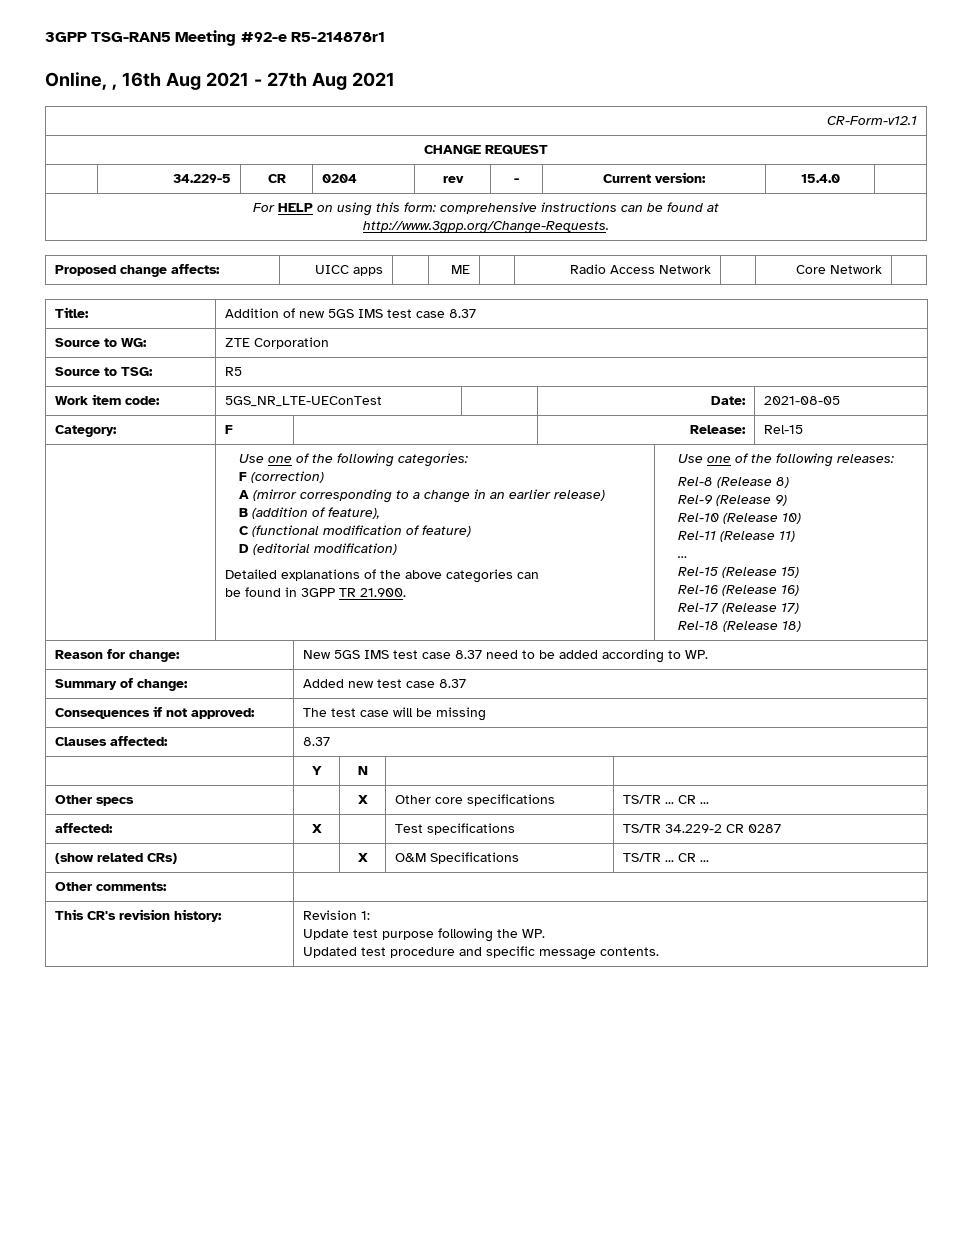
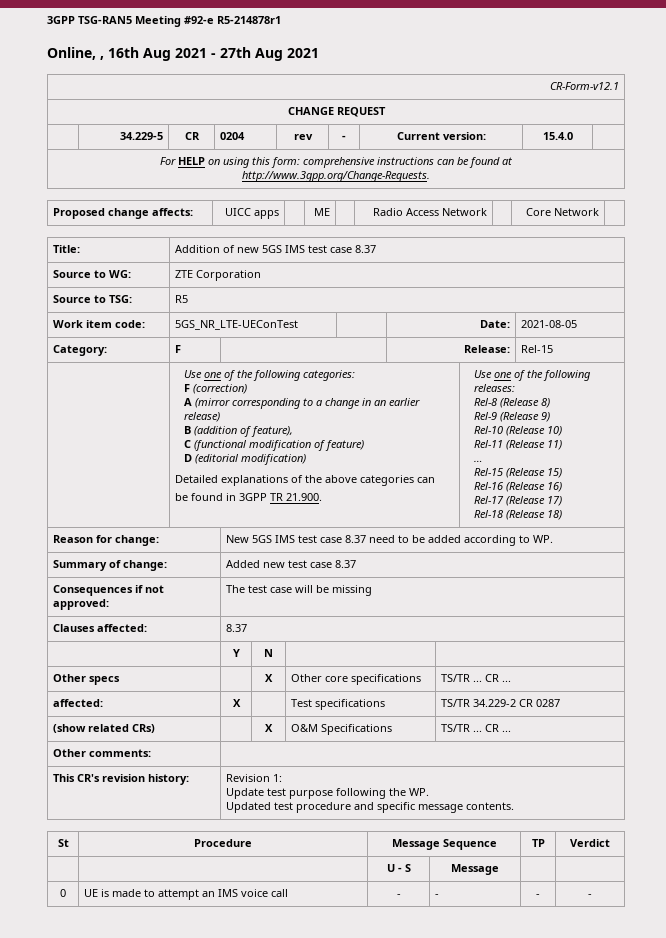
(660, 951) none -> [57,839,69,847] [194,839,252,847] [391,839,497,850] [531,839,545,847] [570,839,610,847] [386,864,411,872] [451,864,499,875] [60,889,66,897] [84,889,289,900] [396,894,401,897] [435,894,440,897] [536,894,540,897] [588,894,592,897] // St | Procedure | Message Sequence | TP | Verdict // | | U - S | Message | | // 0 | UE is made to attempt an IMS voice call | - | - | - | -

